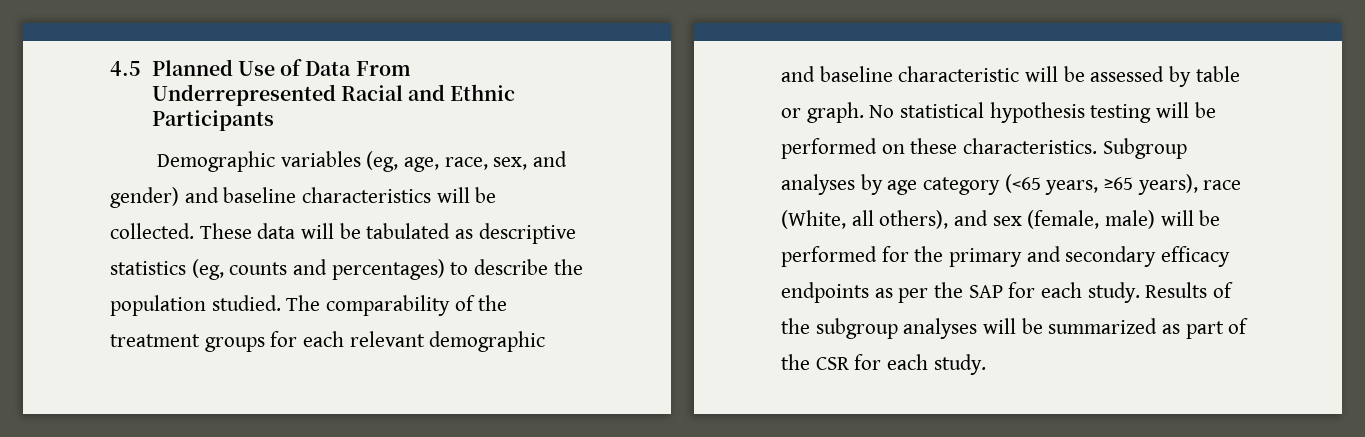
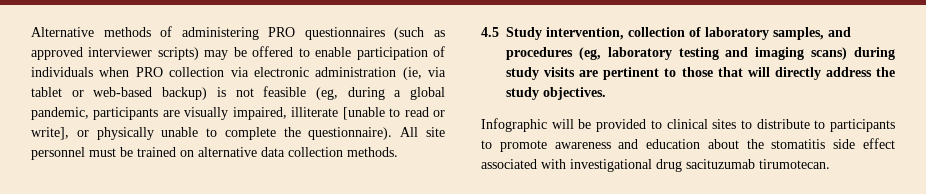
[110,59,411,76] [151,84,516,106] [151,110,274,131] [156,151,567,172] [110,187,497,208] [110,223,576,244] [110,259,583,280] [110,295,508,316] [110,331,546,352] [781,66,1240,87] [781,102,1216,123] [781,138,1187,159] [781,174,1242,195] [781,210,1221,229] [781,246,1231,267] [781,282,1234,303] [781,318,1249,339] [781,354,986,375] 4.5 Planned Use of Data From Underrepresented Racial and Ethnic Participants // Demographic variables (eg, age, race, sex, and gender) and baseline characteristics will be collected. These data will be tabulated as descriptive statistics (eg, counts and percentages) to describe the population studied. The comparability of the treatment groups for each relevant demographic and baseline characteristic will be assessed by table or graph. No statistical hypothesis testing will be performed on these characteristics. Subgroup analyses by age category (<65 years, ≥65 years), race (White, all others), and sex (female, male) will be performed for the primary and secondary efficacy endpoints as per the SAP for each study. Results of the subgroup analyses will be summarized as part of the CSR for each study. -> [31,26,445,40] [31,46,446,60] [31,67,446,80] [31,86,445,100] [31,107,446,120] [31,127,445,140] [31,147,398,160] [481,27,851,40] [506,47,895,60] [506,67,895,80] [506,87,606,100] [481,118,895,132] [481,138,895,152] [481,159,830,172] Alternative methods of administering PRO questionnaires (such as approved interviewer scripts) may be offered to enable participation of individuals when PRO collection via electronic administration (ie, via tablet or web-based backup) is not feasible (eg, during a global pandemic, participants are visually impaired, illiterate [unable to read or write], or physically unable to complete the questionnaire). All site personnel must be trained on alternative data collection methods. // 4.5 Study intervention, collection of laboratory samples, and procedures (eg, laboratory testing and imaging scans) during study visits are pertinent to those that will directly address the study objectives. // Infographic will be provided to clinical sites to distribute to participants to promote awareness and education about the stomatitis side effect associated with investigational drug sacituzumab tirumotecan.

